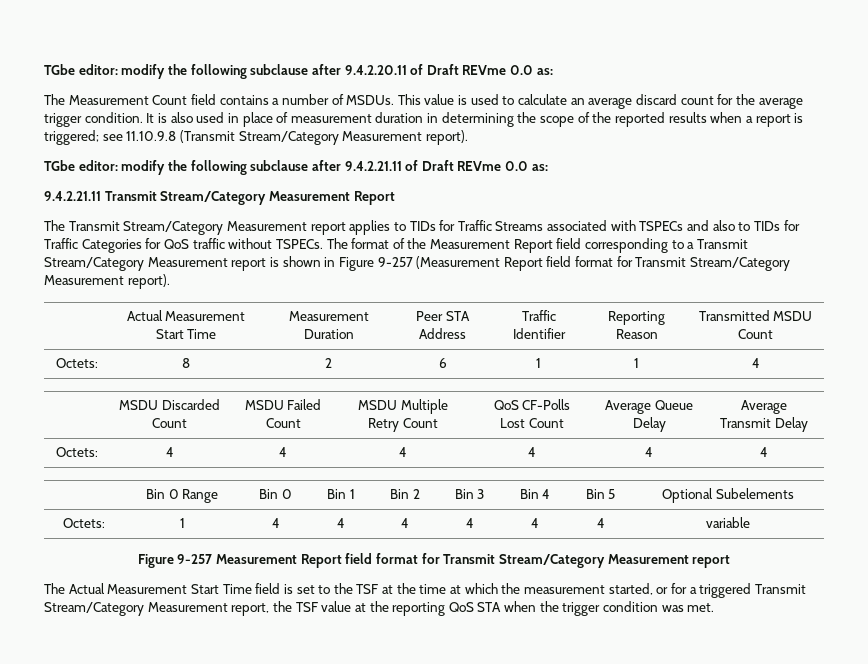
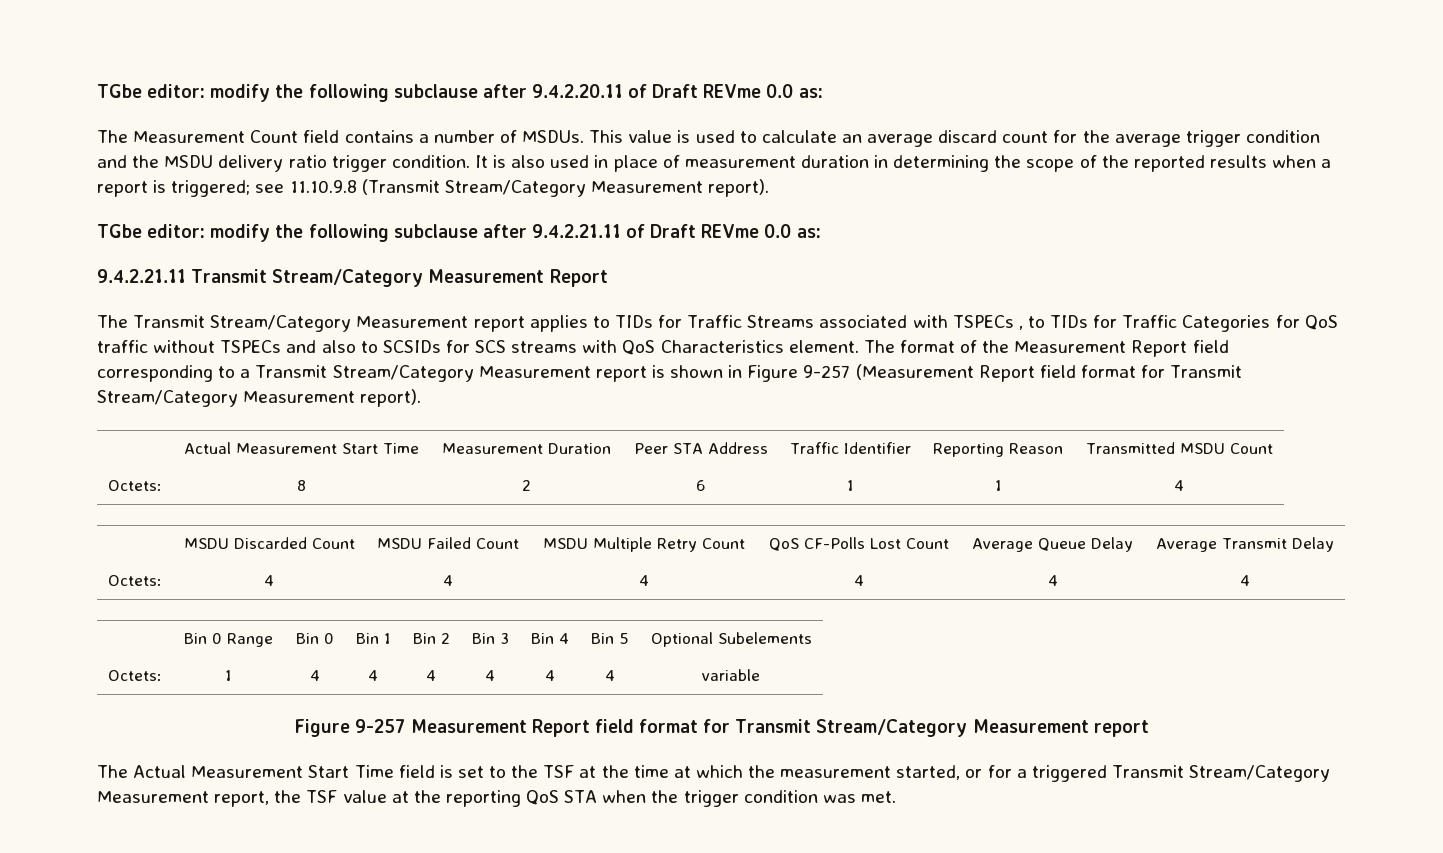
(82, 120) none -> [1245,130,1320,143] [97,155,387,172] condition and the MSDU delivery ratio trigger
[687,220,735,231] and also -> [1018,326,1023,330] ,
[275,239,323,249] TSPECs. -> [220,340,859,355] TSPECs and also to SCSIDs for SCS streams with QoS Characteristics element.

